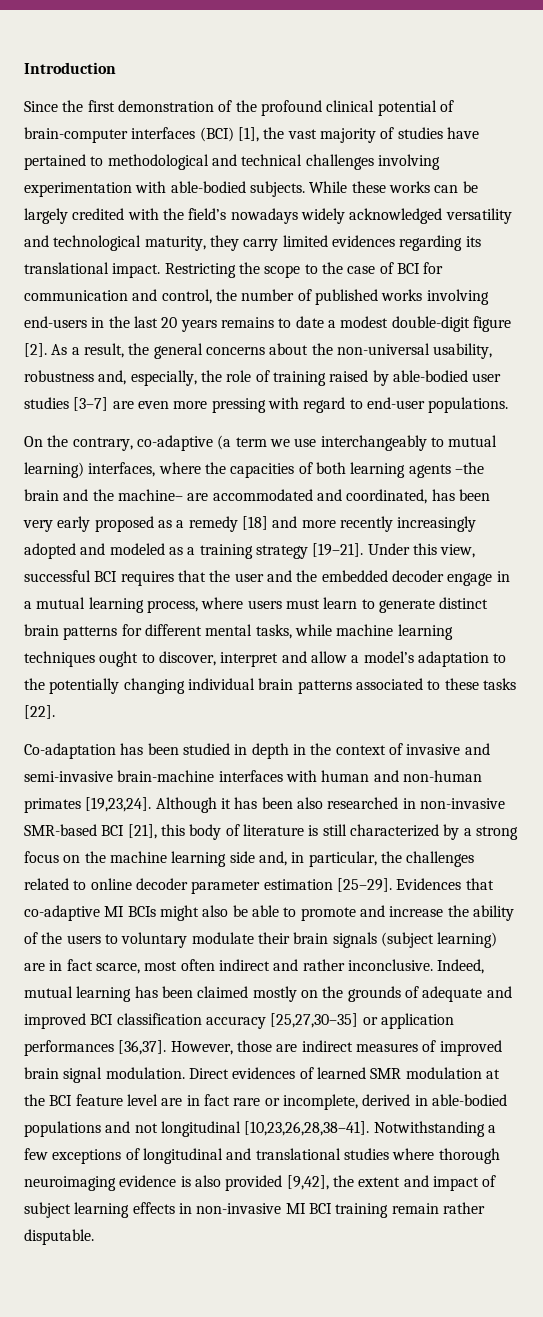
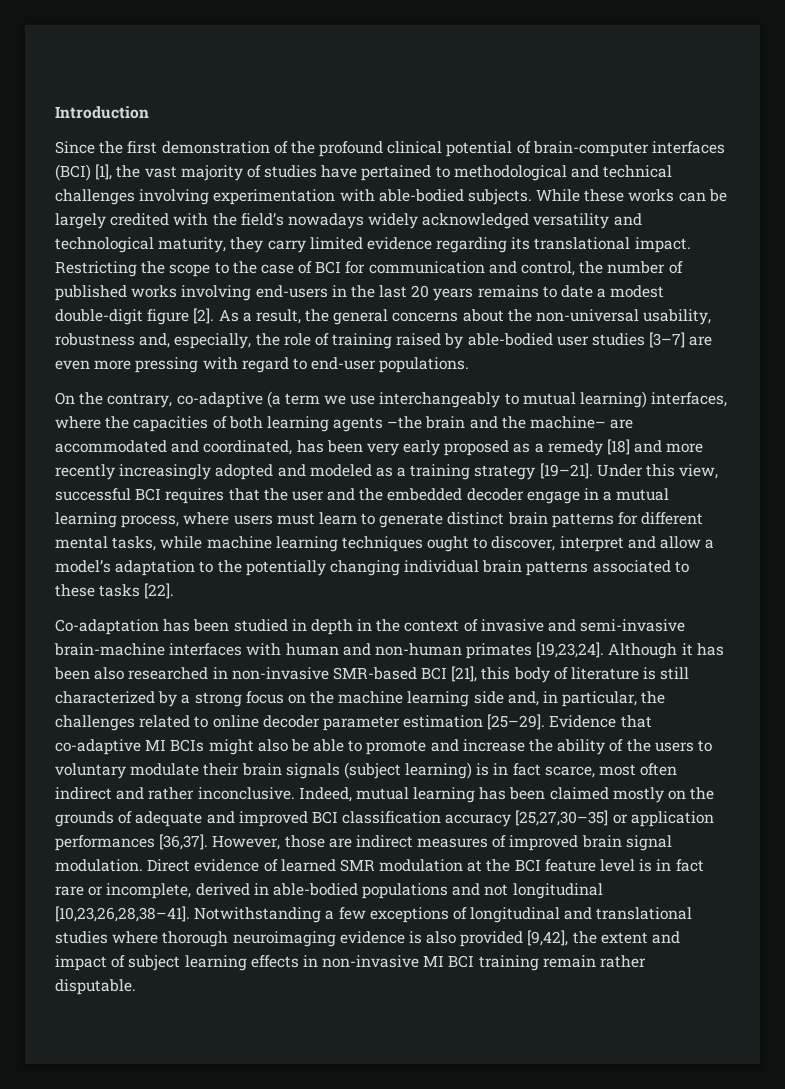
[331,235,395,247] evidences -> [366,237,432,250] evidence
[396,878,462,890] Evidences -> [549,715,617,728] Evidence
[24,963,45,971] are -> [476,763,490,776] is
[232,1067,296,1079] evidences -> [194,859,260,872] evidence
[161,1098,183,1106] are -> [639,859,653,872] is

